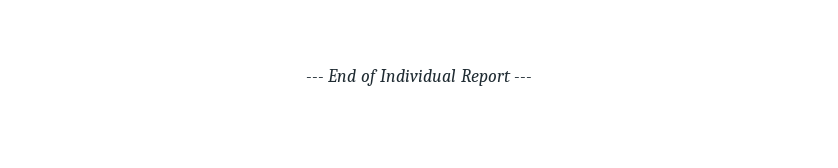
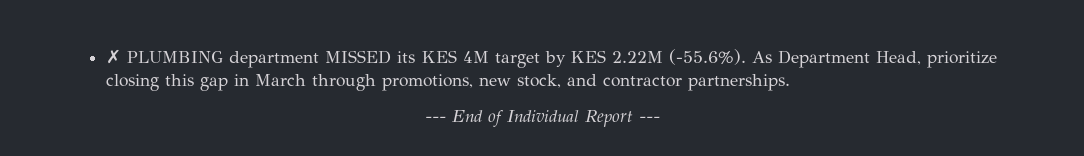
(305, 79) none -> [106,49,997,68] [106,74,791,91] ✗ PLUMBING department MISSED its KES 4M target by KES 2.22M (-55.6%). As Department Head, prioritize closing this gap in March through promotions, new stock, and contractor partnerships. //

